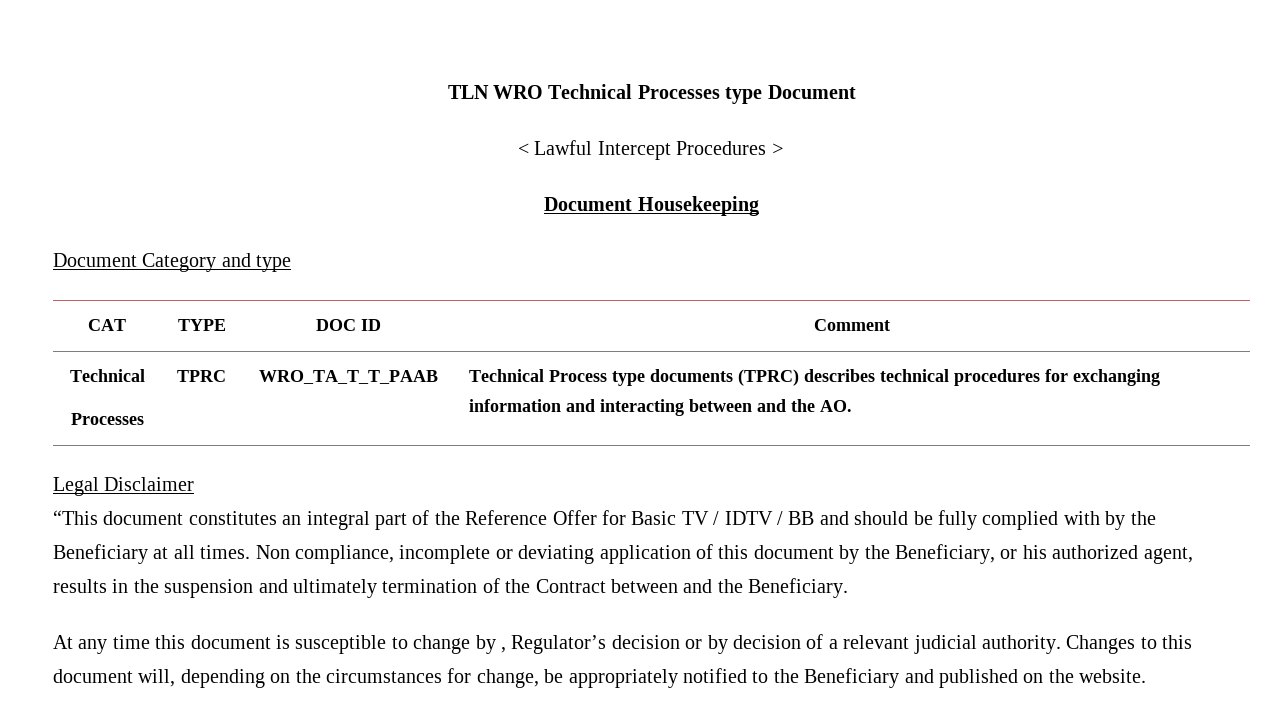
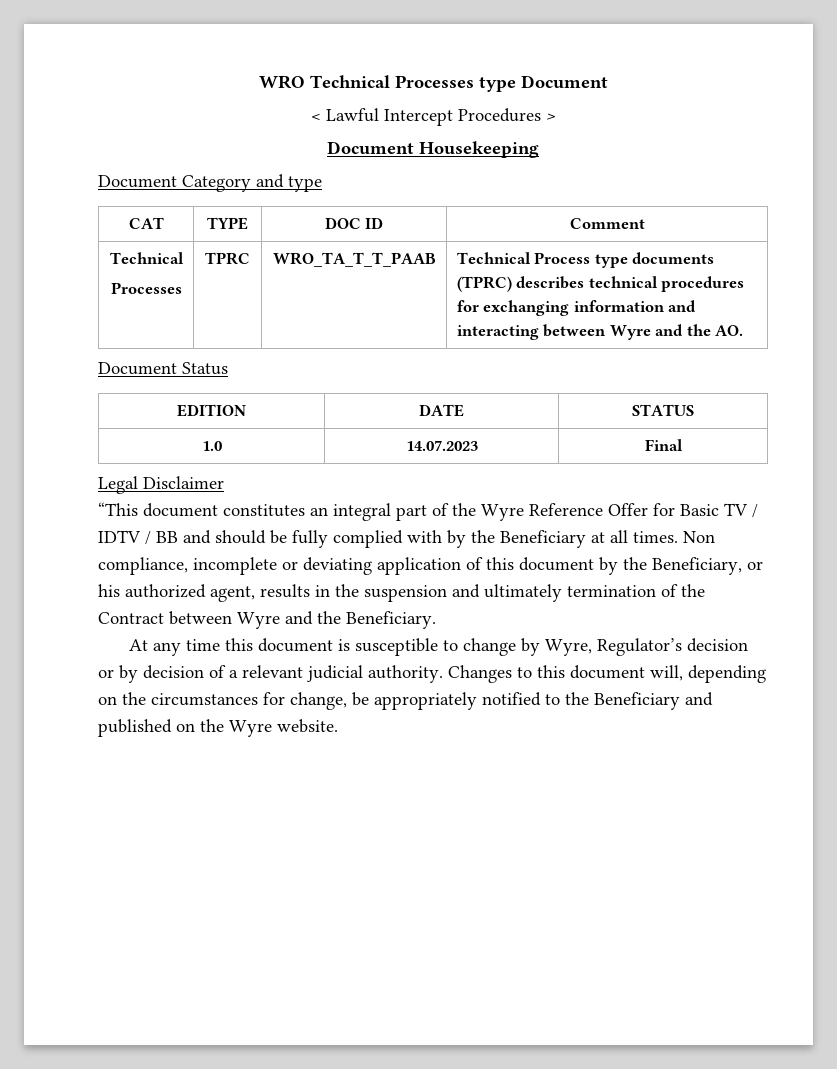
[447,85,489,99] TLN -> (258, 82) none
(752, 405) none -> [609,325,651,340] Wyre
(852, 406) none -> [98,362,228,375] [177,404,246,417] [419,404,464,417] [632,404,694,416] [201,441,222,451] [405,440,478,451] [644,439,683,451] // Document Status // EDITION | DATE | STATUS // 1.0 | 14.07.2023 | Final
(460, 518) none -> [481,504,524,521] Wyre
(678, 586) none -> [237,612,280,629] Wyre
[500,647,506,653] , -> [545,639,593,656] Wyre,
(1074, 676) none -> [229,720,272,737] Wyre

